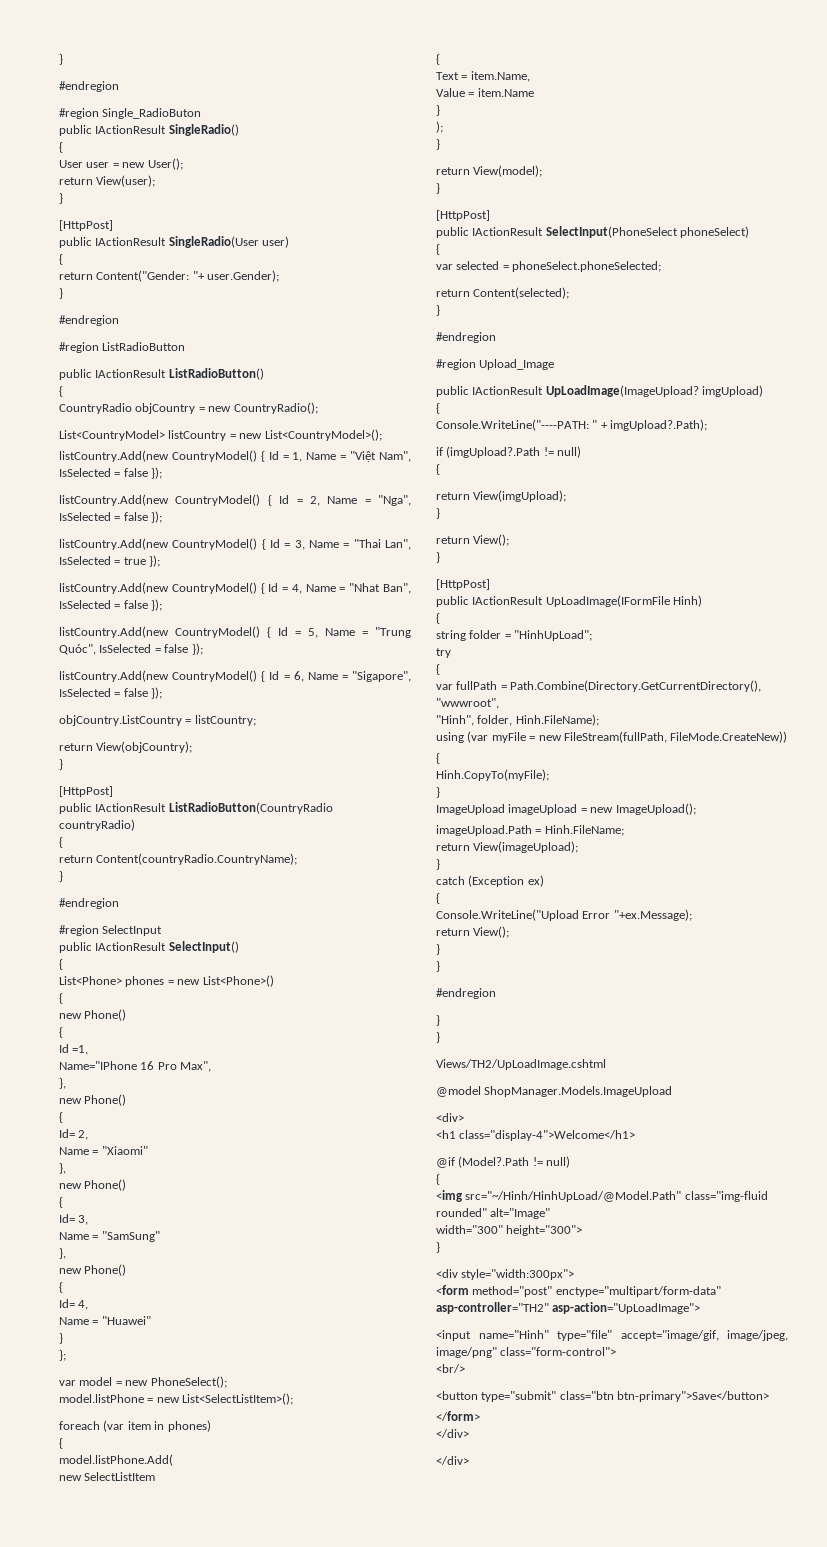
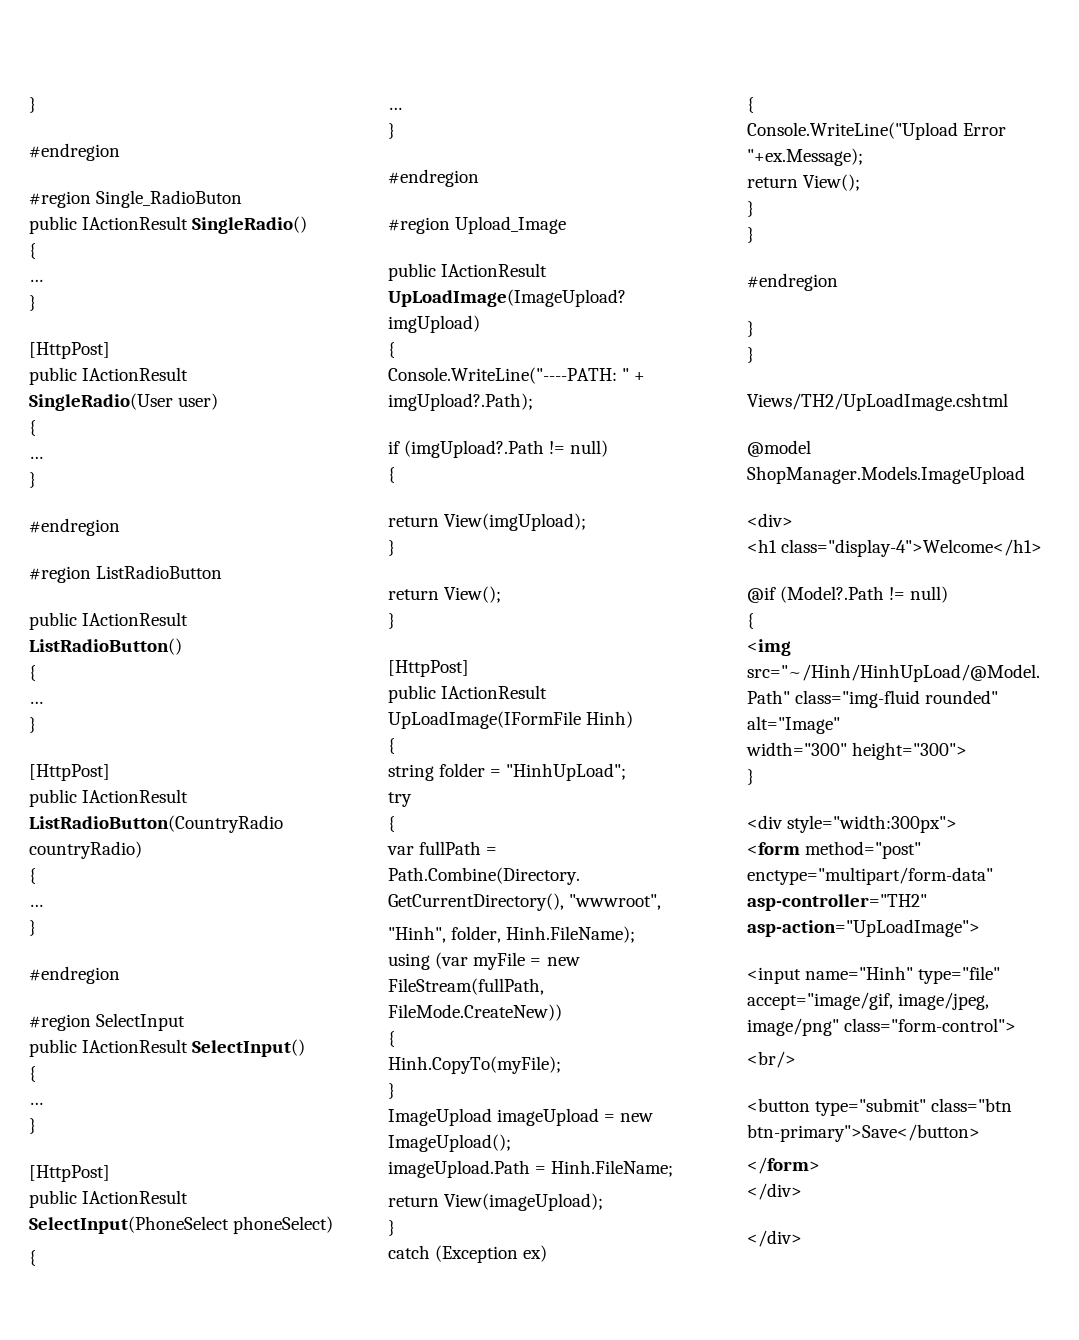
[59,158,183,170] [59,175,156,187] User user = new User(); // return View(user); -> [29,279,43,282] …
[59,270,280,282] return Content("Gender: "+ user.Gender); -> [29,456,43,459] …
[59,402,318,414] [59,429,382,441] [59,450,412,462] [59,467,163,479] [59,494,411,506] [59,511,163,523] [59,538,411,550] [59,555,161,567] [59,582,411,594] [59,599,163,611] [59,626,411,638] [59,643,203,655] [59,670,411,682] [59,687,163,699] [59,715,256,726] [59,741,193,753] CountryRadio objCountry = new CountryRadio(); // List<CountryModel> listCountry = new List<CountryModel>(); // listCountry.Add(new CountryModel() { Id = 1, Name = "Việt Nam", IsSelected = false }); // listCountry.Add(new CountryModel() { Id = 2, Name = "Nga", IsSelected = false }); // listCountry.Add(new CountryModel() { Id = 3, Name = "Thai Lan", IsSelected = true }); // listCountry.Add(new CountryModel() { Id = 4, Name = "Nhat Ban", IsSelected = false }); // listCountry.Add(new CountryModel() { Id = 5, Name = "Trung Quóc", IsSelected = false }); // listCountry.Add(new CountryModel() { Id = 6, Name = "Sigapore", IsSelected = false }); // objCountry.ListCountry = listCountry; // return View(objCountry); -> [29,701,43,704] …
[59,853,298,865] return Content(countryRadio.CountryName); -> [29,904,43,907] …
[59,975,274,987] [59,993,63,1004] [59,1009,127,1021] [59,1027,63,1038] [59,1044,89,1055] [59,1061,212,1072] [59,1078,66,1089] [59,1094,127,1106] [59,1112,63,1123] [59,1129,89,1140] [59,1146,148,1155] [59,1163,66,1174] [59,1179,127,1191] [59,1197,63,1208] [59,1214,89,1225] [59,1231,160,1242] [59,1248,66,1259] [59,1264,127,1276] [59,1282,63,1293] [59,1299,89,1310] [59,1316,151,1325] [59,1333,63,1344] [59,1350,66,1361] [59,1376,227,1388] [59,1393,294,1405] [59,1420,211,1432] [59,1438,63,1449] [59,1454,173,1466] [59,1472,156,1481] [436,54,440,65] [436,71,530,82] [436,88,534,97] [436,105,440,116] [436,121,443,133] [436,139,440,150] [436,165,543,177] List<Phone> phones = new List<Phone>() // { // new Phone() // { // Id =1, // Name="IPhone 16 Pro Max", // }, // new Phone() // { // Id= 2, // Name = "Xiaomi" // }, // new Phone() // { // Id= 3, // Name = "SamSung" // }, // new Phone() // { // Id= 4, // Name = "Huawei" // } // }; // var model = new PhoneSelect(); // model.listPhone = new List<SelectListItem>(); // foreach (var item in phones) // { // model.listPhone.Add( // new SelectListItem // { // Text = item.Name, // Value = item.Name // } // ); // } // return View(model); -> [29,1102,43,1105] …
[436,261,662,272] [436,287,570,299] var selected = phoneSelect.phoneSelected; // return Content(selected); -> [388,107,402,110] …

